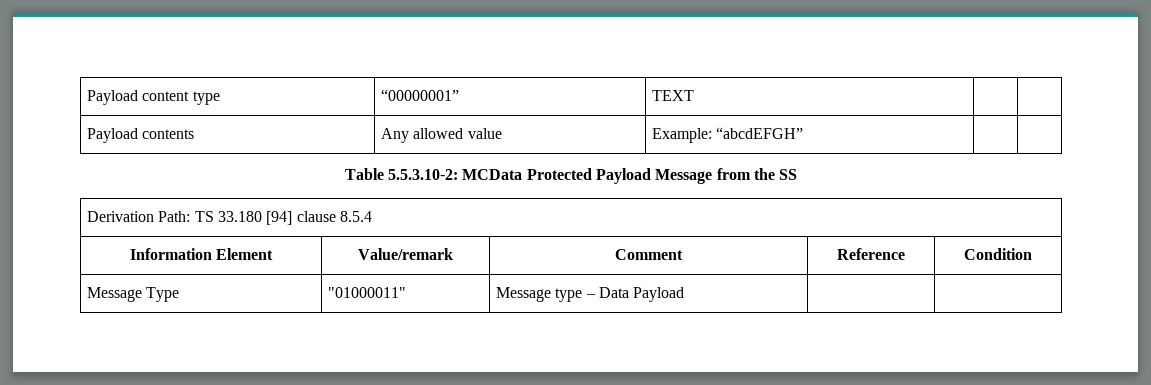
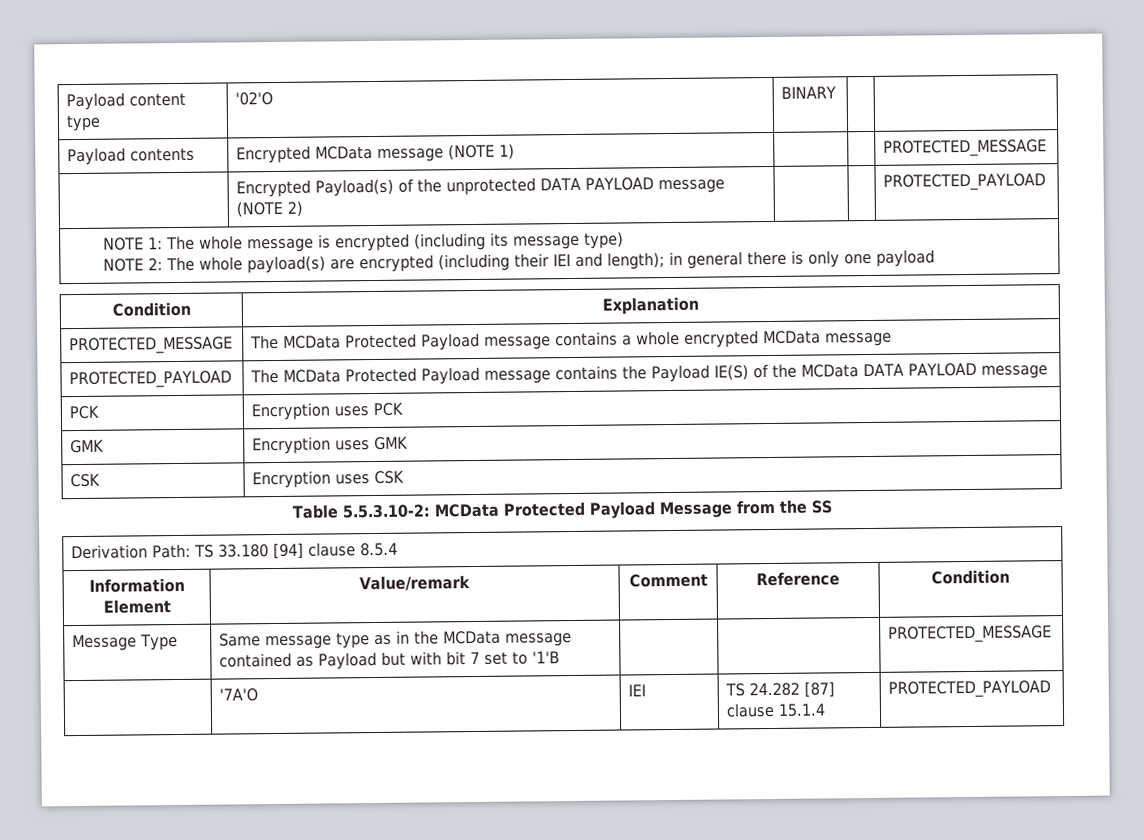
[381,89,460,101] [652,90,695,101] “00000001” | TEXT -> [235,92,274,106] [781,86,837,99] '02'O | BINARY
[381,128,502,143] [652,127,804,143] Any allowed value | Example: “abcdEFGH” | | -> [236,143,516,164] [883,139,1048,157] [236,177,726,198] [236,200,304,218] [883,173,1047,191] [102,231,624,253] [102,249,935,274] [111,301,191,317] [602,296,699,315] [69,336,234,355] [250,330,893,351] [69,370,233,389] [250,362,1049,385] [69,405,100,420] [251,402,404,421] [70,439,105,454] [252,436,409,455] [70,473,101,488] [252,470,405,489] Encrypted MCData message (NOTE 1) | | | PROTECTED_MESSAGE // | Encrypted Payload(s) of the unprotected DATA PAYLOAD message (NOTE 2) | | | PROTECTED_PAYLOAD // NOTE 1: The whole message is encrypted (including its message type) // NOTE 2: The whole payload(s) are encrypted (including their IEI and length); in general there is only one payload // Condition | Explanation // PROTECTED_MESSAGE | The MCData Protected Payload message contains a whole encrypted MCData message // PROTECTED_PAYLOAD | The MCData Protected Payload message contains the Payload IE(S) of the MCData DATA PAYLOAD message // PCK | Encryption uses PCK // GMK | Encryption uses GMK // CSK | Encryption uses CSK
[328,287,407,298] [496,287,685,302] "01000011" | Message type – Data Payload | | -> [219,630,573,650] [219,651,561,670] [888,625,1053,643] [219,688,259,702] [628,684,647,697] [725,681,836,698] [726,702,827,718] [888,680,1052,698] Same message type as in the MCData message contained as Payload but with bit 7 set to '1'B | | | PROTECTED_MESSAGE // | '7A'O | IEI | TS 24.282 [87] clause 15.1.4 | PROTECTED_PAYLOAD

